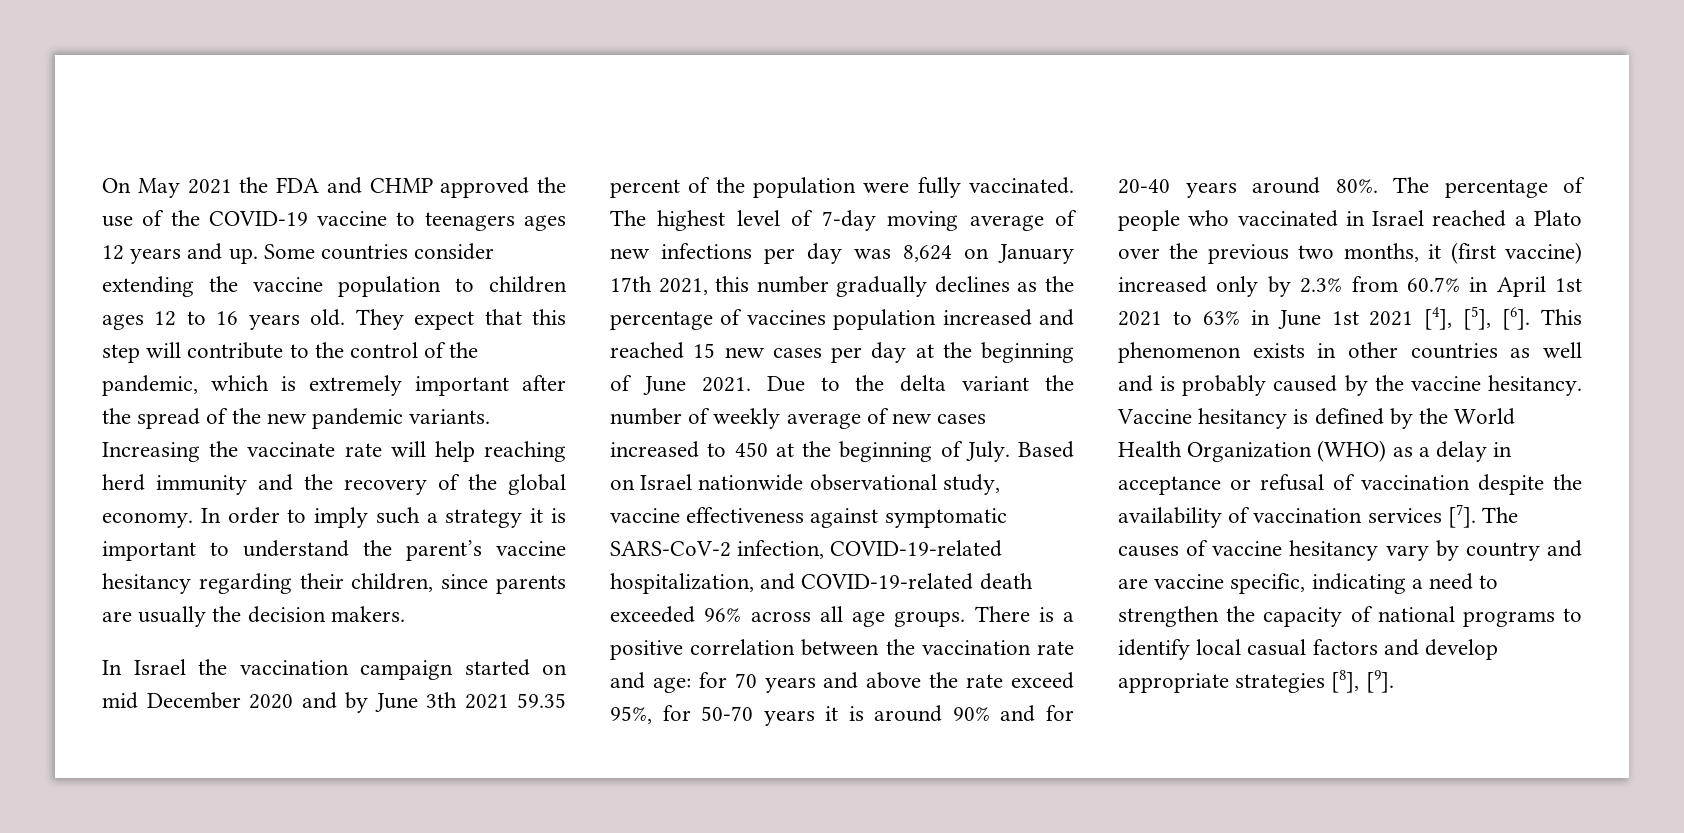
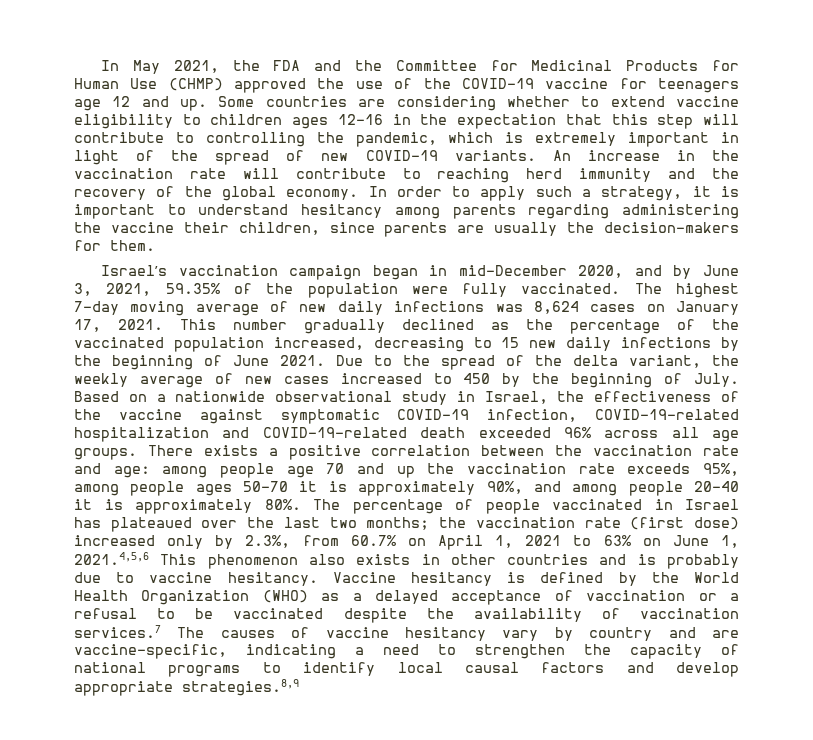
[102,177,433,198] On May 2021 the FDA and CHMP -> [101,60,739,74] [74,78,223,91] In May 2021, the FDA and the Committee for Medicinal Products for Human Use (CHMP)
[396,212,566,231] [102,243,495,264] [102,276,567,297] [102,309,475,330] to teenagers ages 12 years and up. Some countries consider extending the vaccine population to children ages 12 to 16 years old. They expect -> [619,78,740,93] [74,96,739,111] [74,114,557,129] for teenagers age 12 and up. Some countries are considering whether to extend vaccine eligibility to children ages 12–16 in the expectation
[314,342,447,358] the control of -> [205,132,305,147] controlling
[522,375,566,391] [102,408,491,429] [102,441,475,462] after the spread of the new pandemic variants. Increasing the vaccinate rate will help -> [721,132,740,143] [74,150,740,165] [74,168,421,179] in light of the spread of new COVID-19 variants. An increase in the vaccination rate will contribute to
[314,507,369,528] imply -> [480,186,526,201] apply
[445,509,523,528] strategy -> [601,186,683,201] strategy,
[363,540,566,561] [102,573,292,594] the parent’s vaccine hesitancy regarding -> [301,204,739,219] [74,222,174,233] hesitancy among parents regarding administering the vaccine
[247,606,405,623] [102,659,567,680] [102,692,566,713] [610,179,680,198] decision makers. // In Israel the vaccination campaign started on mid December 2020 and by June 3th 2021 59.35 percent -> [604,222,740,233] [74,240,155,251] [101,265,740,280] [74,283,220,296] decision-makers for them. // Israel’s vaccination campaign began in mid-December 2020, and by June 3, 2021, 59.35%
[736,210,814,226] level of -> (739, 290) none
[661,243,842,264] infections per day -> [337,301,485,315] daily infections
(952, 253) none -> [590,304,636,312] cases
[610,276,750,295] 17th 2021, this -> [74,319,216,332] 17, 2021. This
[934,276,1010,293] declines -> [402,319,474,330] declined
[746,309,1074,330] [610,342,934,363] vaccines population increased and reached 15 new cases per day at -> [712,319,739,330] [74,337,740,352] the vaccinated population increased, decreasing to 15 new daily infections by
[900,375,1074,392] [610,408,711,425] delta variant the number of -> [441,355,739,370] spread of the delta variant, the
[775,443,794,457] at -> [502,373,521,387] by
[640,474,693,490] Israel -> [156,394,166,402] a
[942,474,1000,495] [610,507,805,523] study, vaccine effectiveness -> [402,391,739,405] [74,409,182,420] study in Israel, the effectiveness of the vaccine
[610,541,731,557] SARS-CoV-2 -> [397,409,470,420] COVID-19
[610,573,754,594] hospitalization, -> [74,427,209,442] hospitalization
[1038,607,1054,622] is -> [203,445,258,456] exists
[698,672,1074,693] [610,705,1074,726] [1118,177,1320,198] for 70 years and above the rate exceed 95%, for 50-70 years it is around 90% and for 20-40 years around -> [162,463,739,478] [74,481,740,496] [74,499,252,514] among people age 70 and up the vaccination rate exceeds 95%, among people ages 50–70 it is approximately 90%, and among people 20–40 it is approximately
[1188,210,1230,226] who -> (540, 506) none
[1432,210,1582,227] [1118,242,1582,264] reached a Plato over the previous two months, it (first vaccine) -> [74,517,740,532] has plateaued over the last two months; the vaccination rate (first dose)
[1300,278,1343,293] 2.3% -> [245,535,291,548] 2.3%,
[1469,276,1582,297] [1118,306,1531,330] in April 1st 2021 to 63% in June 1st 2021 [4], [5], [6]. -> [407,535,739,550] [74,552,149,565] on April 1, 2021 to 63% on June 1, 2021.4,5,6
(1241, 352) none -> [308,554,345,565] also
[1510,342,1582,358] as well -> (589, 559) none
[1273,375,1404,396] caused by the -> [74,572,135,583] due to
[1436,441,1513,462] [1118,474,1470,495] delay in acceptance or refusal of vaccination -> [375,590,739,605] [74,608,324,619] delayed acceptance of vaccination or a refusal to be vaccinated
[1367,504,1476,528] services [7]. -> [74,625,161,638] services.7
[1154,573,1306,594] vaccine specific, -> [74,644,227,659] vaccine-specific,
[1247,639,1307,656] casual -> [464,662,519,673] causal
[1235,670,1394,693] strategies [8], [9]. -> [182,679,299,696] strategies.8,9

